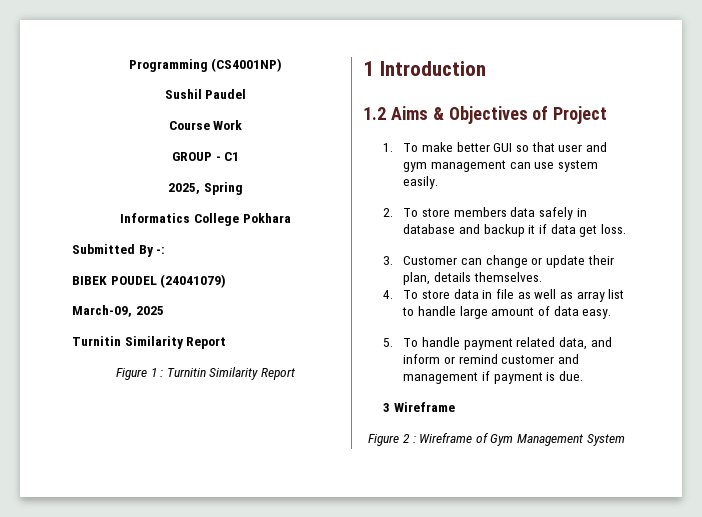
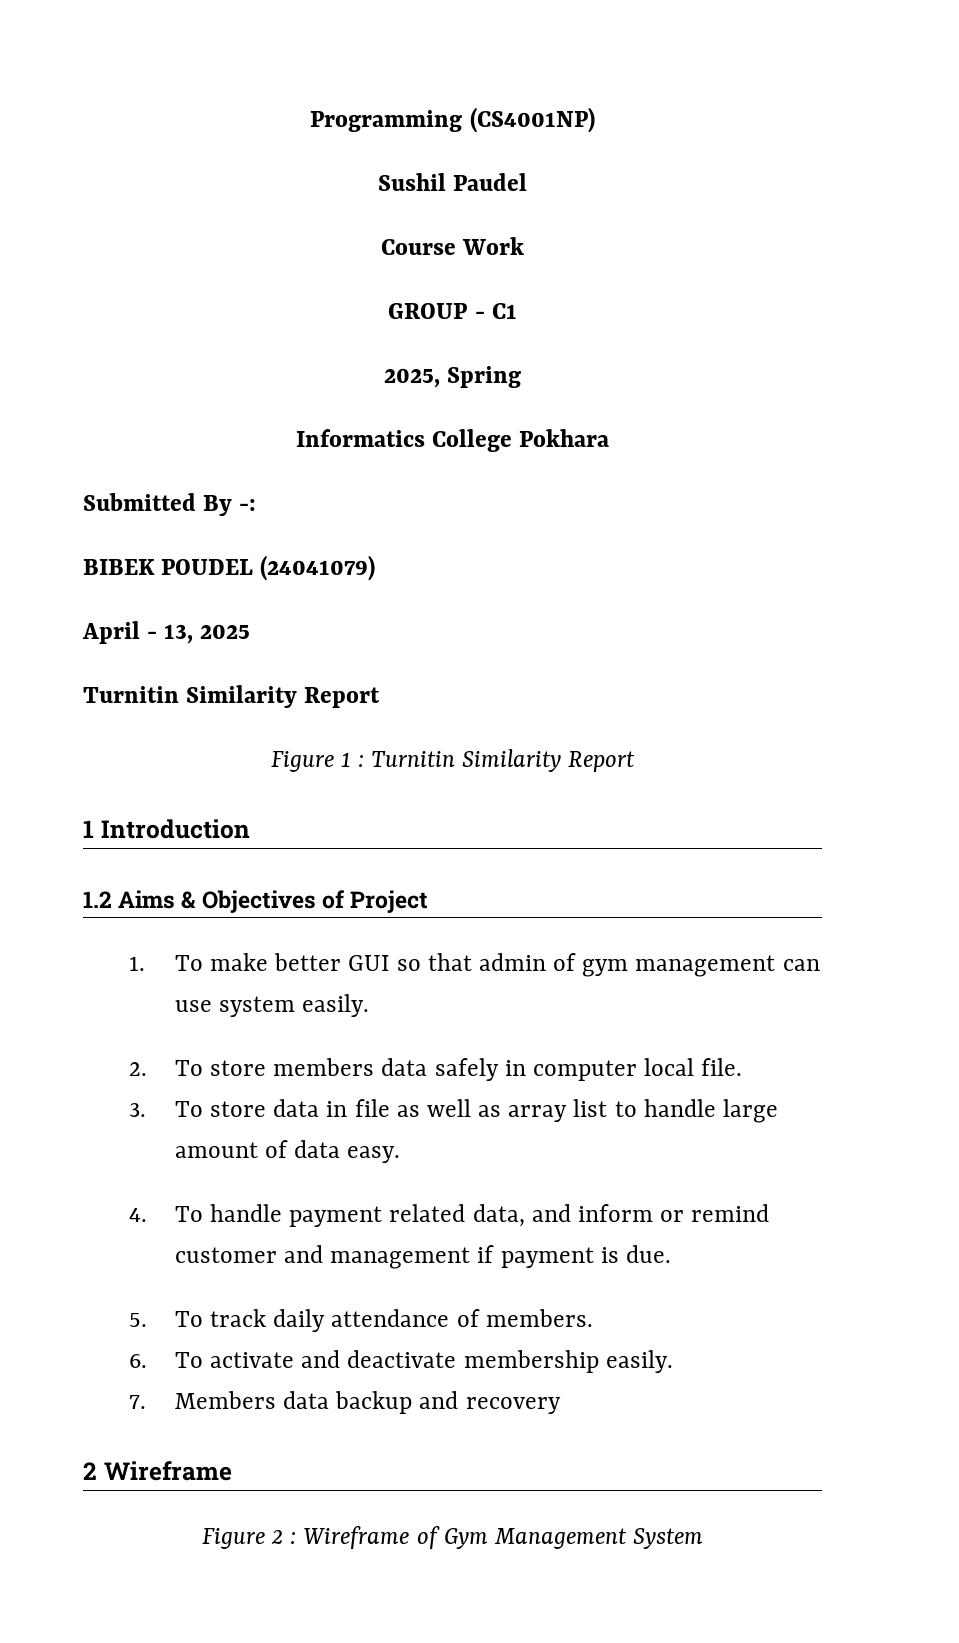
[72,305,132,317] March-09, -> [82,621,194,644] April - 13,
[558,142,607,152] user and -> [478,953,577,971] admin of
[403,224,626,237] [383,255,614,268] [403,272,542,285] [383,290,394,299] database and backup it if data get loss. // 3. Customer can change or update their plan, details themselves. // 4. -> [532,1058,743,1081] [128,1103,146,1117] computer local file. // 3.
[383,338,394,347] 5. -> [128,1208,147,1222] 4.
[383,403,391,412] 3 -> [128,1309,593,1332] [128,1350,673,1373] [128,1391,561,1414] [83,1462,97,1480] 5. To track daily attendance of members. // 6. To activate and deactivate membership easily. // 7. Members data backup and recovery // 2

